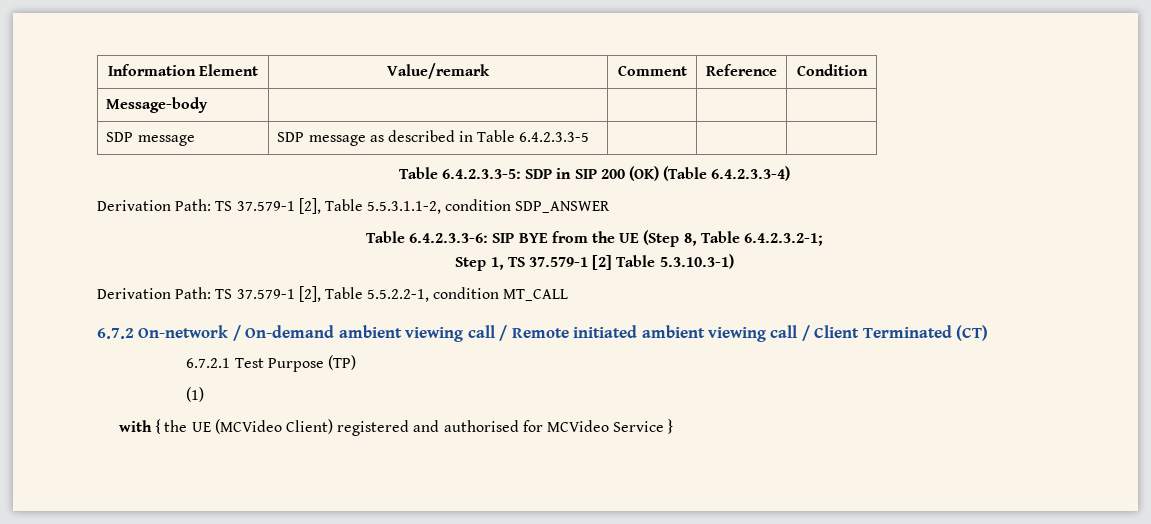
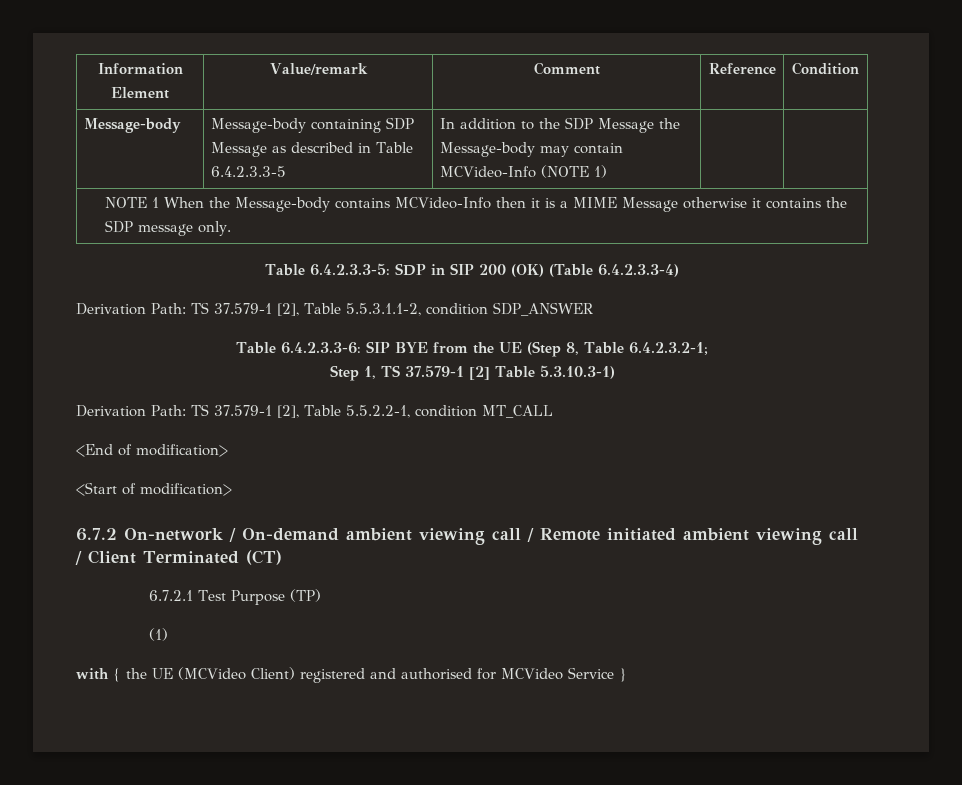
[106,132,195,146] [277,132,366,146] | | | // SDP message | SDP message -> [210,117,414,133] [210,142,267,157] Message-body containing SDP Message
(590, 137) | | -> [439,117,680,133] [439,142,623,157] [439,165,607,178] [105,197,848,212] [105,220,232,236] In addition to the SDP Message the Message-body may contain MCVideo-Info (NOTE 1) | | // NOTE 1 When the Message-body contains MCVideo-Info then it is a MIME Message otherwise it contains the SDP message only.
(569, 295) none -> [76,444,228,457] [76,482,232,496] // <End of modification> // <Start of modification>

